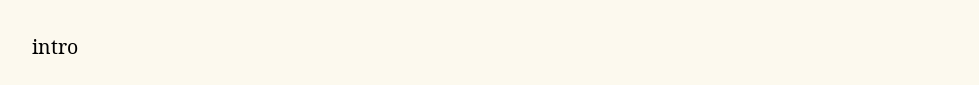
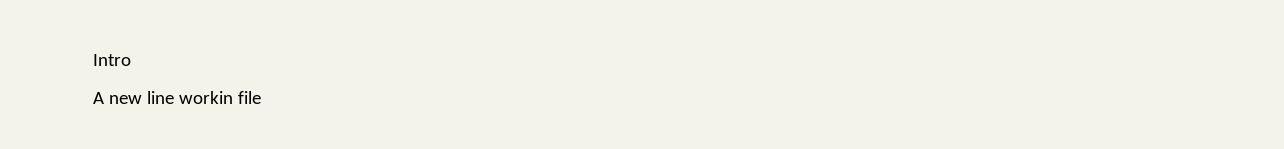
[32,39,78,54] intro -> [93,54,131,66] [93,91,261,104] Intro // A new line workin file

